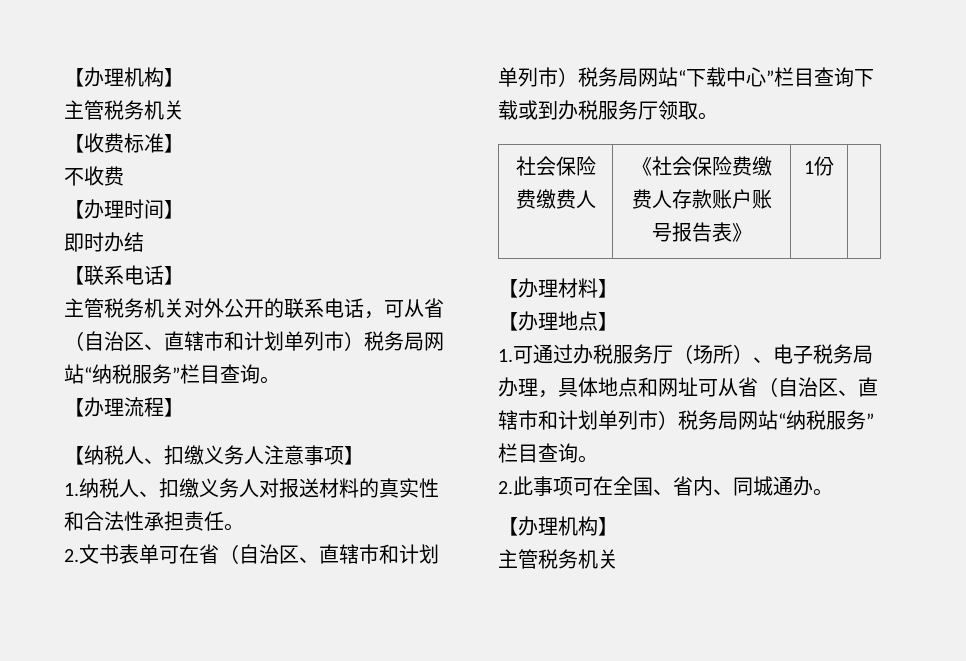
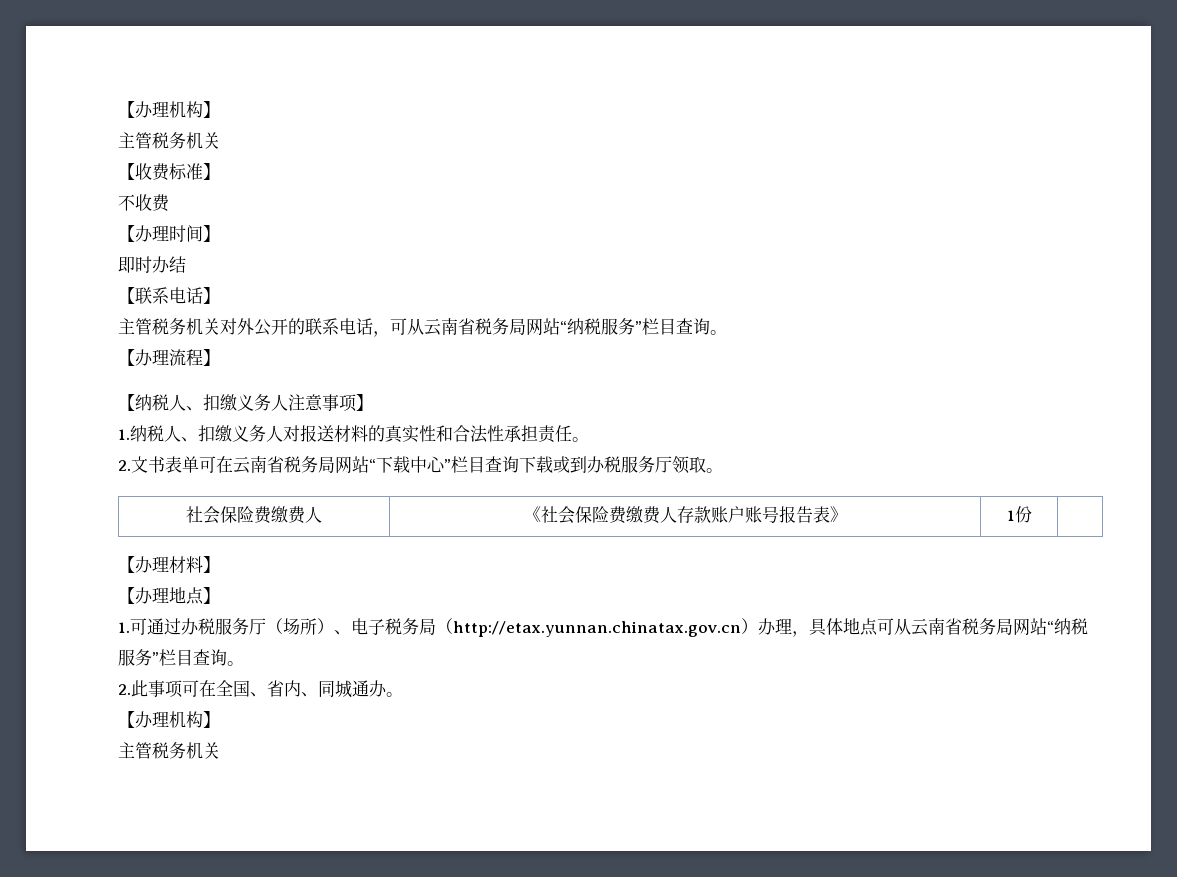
[424,298,444,318] [64,331,364,351] 省（自治区、直辖市和计划单列市） -> [424,318,475,336] 云南省
[199,544,439,564] [498,67,578,87] 省（自治区、直辖市和计划单列市） -> [233,456,284,474] 云南省
(873, 354) none -> [436,618,758,637] （http://etax.yunnan.chinatax.gov.cn）
[638,377,878,397] [498,410,678,430] 和网址可从省（自治区、直辖市和计划单列市） -> [876,618,962,636] 可从云南省

